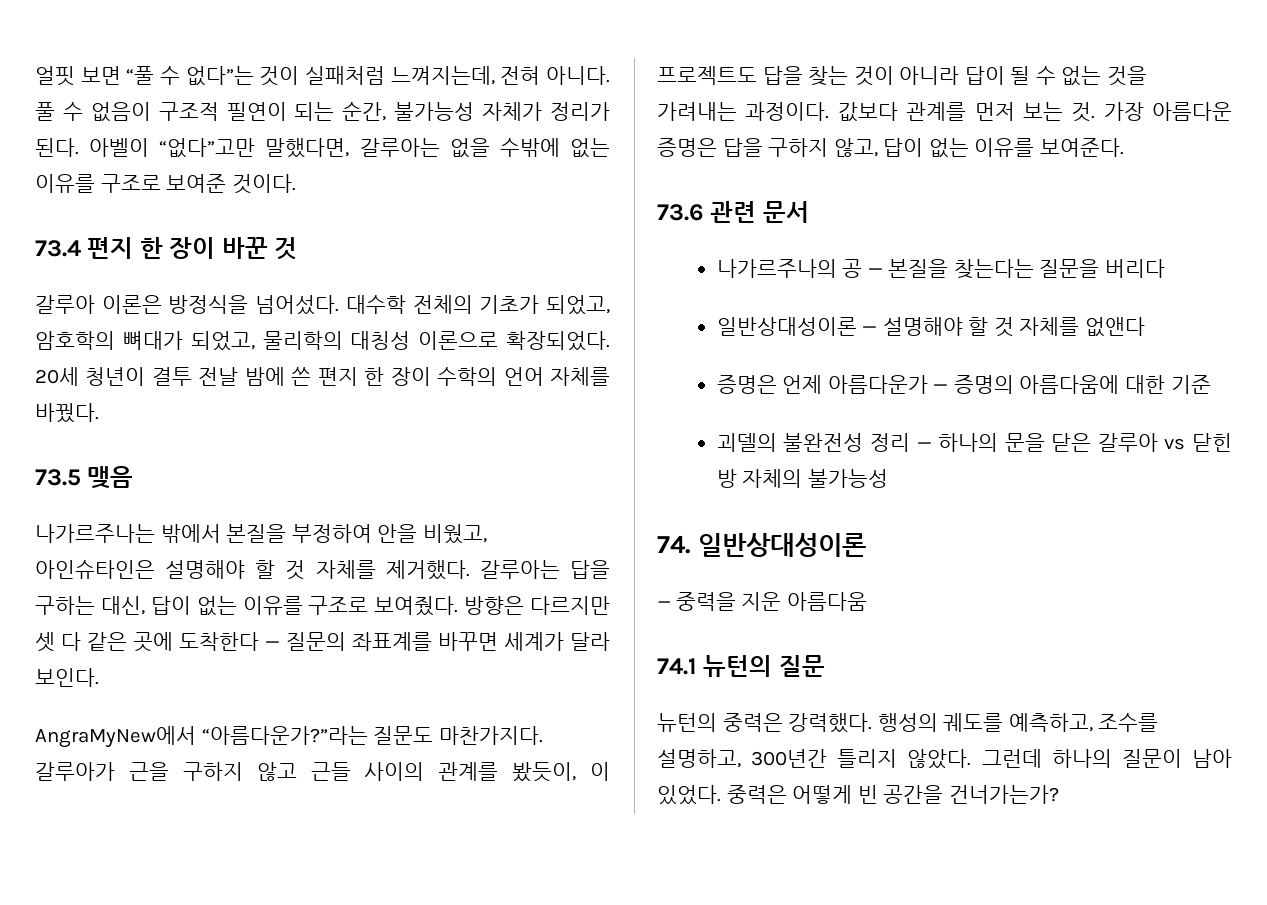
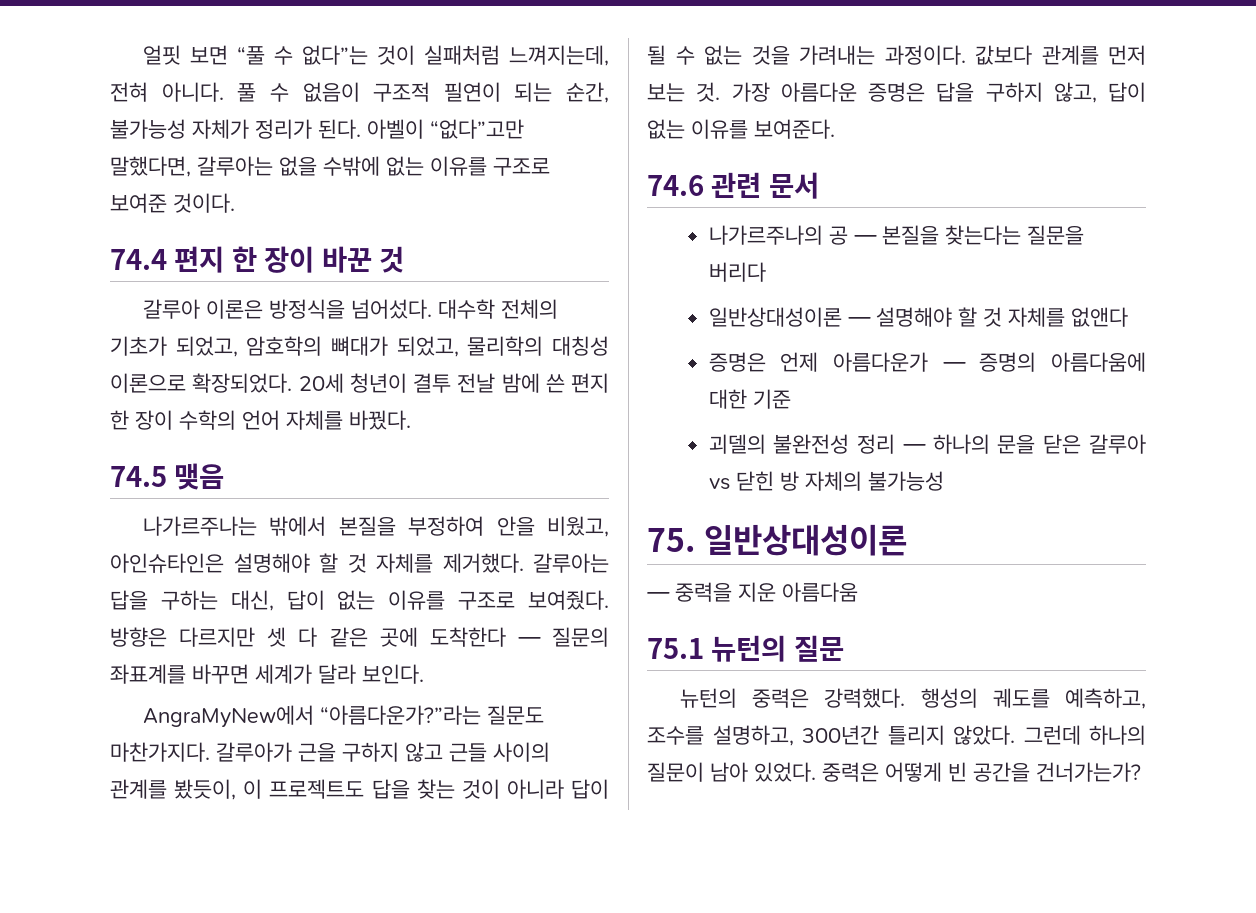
[35,240,81,257] 73.4 -> [110,249,167,270] 74.4
[35,469,81,486] 73.5 -> [110,466,167,487] 74.5
[657,204,704,221] 73.6 -> [647,175,704,196] 74.6
[657,535,691,554] 74. -> [647,528,695,552] 75.
[657,658,697,675] 74.1 -> [647,638,704,659] 75.1

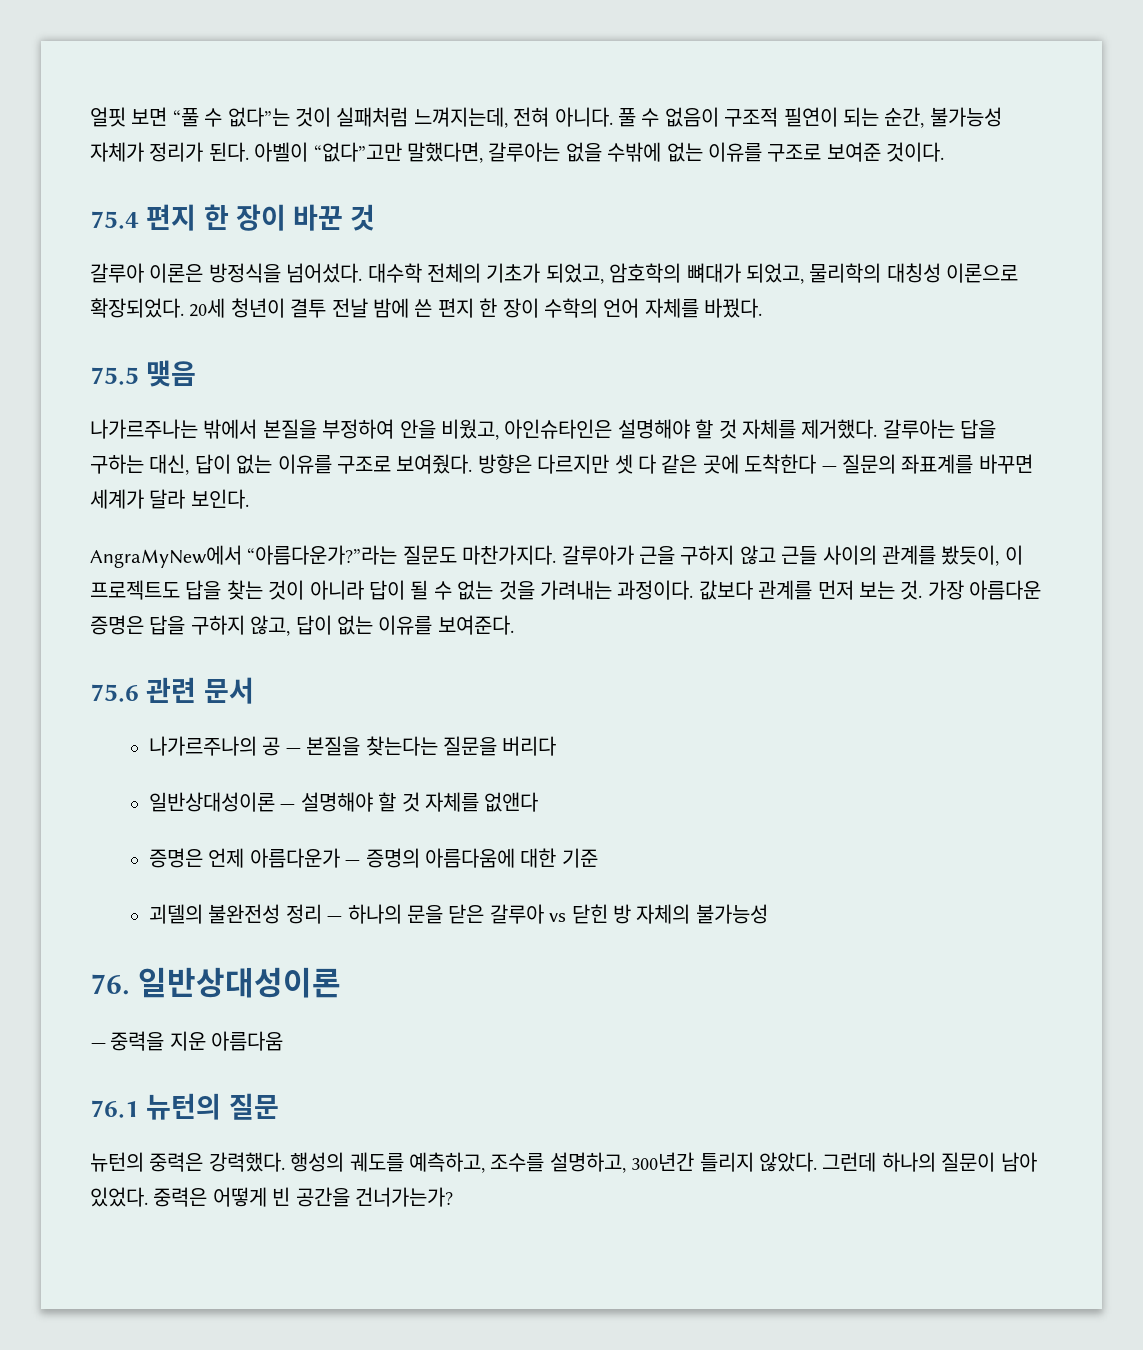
[110,249,167,270] 74.4 -> [90,211,139,229] 75.4
[110,466,167,487] 74.5 -> [90,367,139,385] 75.5
[647,175,704,196] 74.6 -> [90,684,139,702] 75.6
[647,528,695,552] 75. -> [90,974,130,995] 76.
[647,638,704,659] 75.1 -> [90,1100,139,1118] 76.1

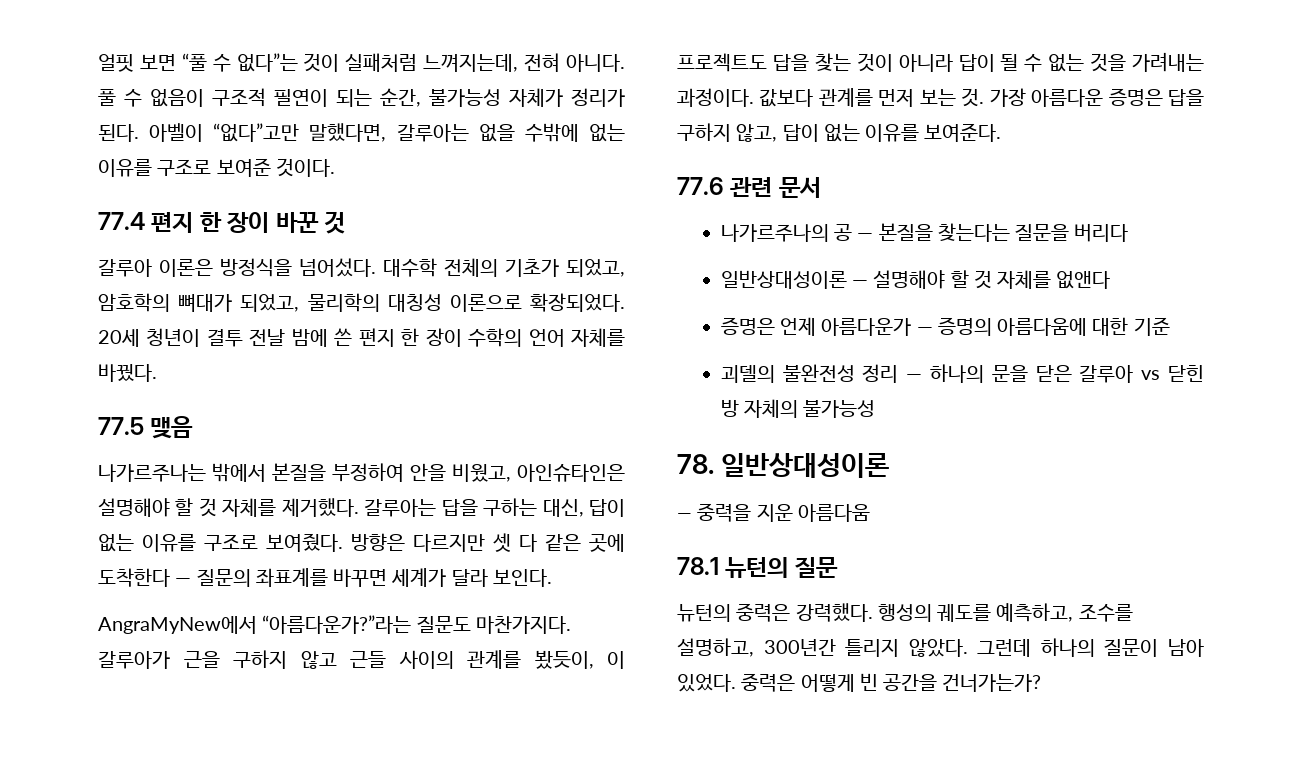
[90,211,139,229] 75.4 -> [98,212,145,230] 77.4
[90,367,139,385] 75.5 -> [98,417,144,435] 77.5
[90,684,139,702] 75.6 -> [677,177,724,195] 77.6
[90,974,130,995] 76. -> [677,454,714,474] 78.
[90,1100,139,1118] 76.1 -> [677,557,719,575] 78.1

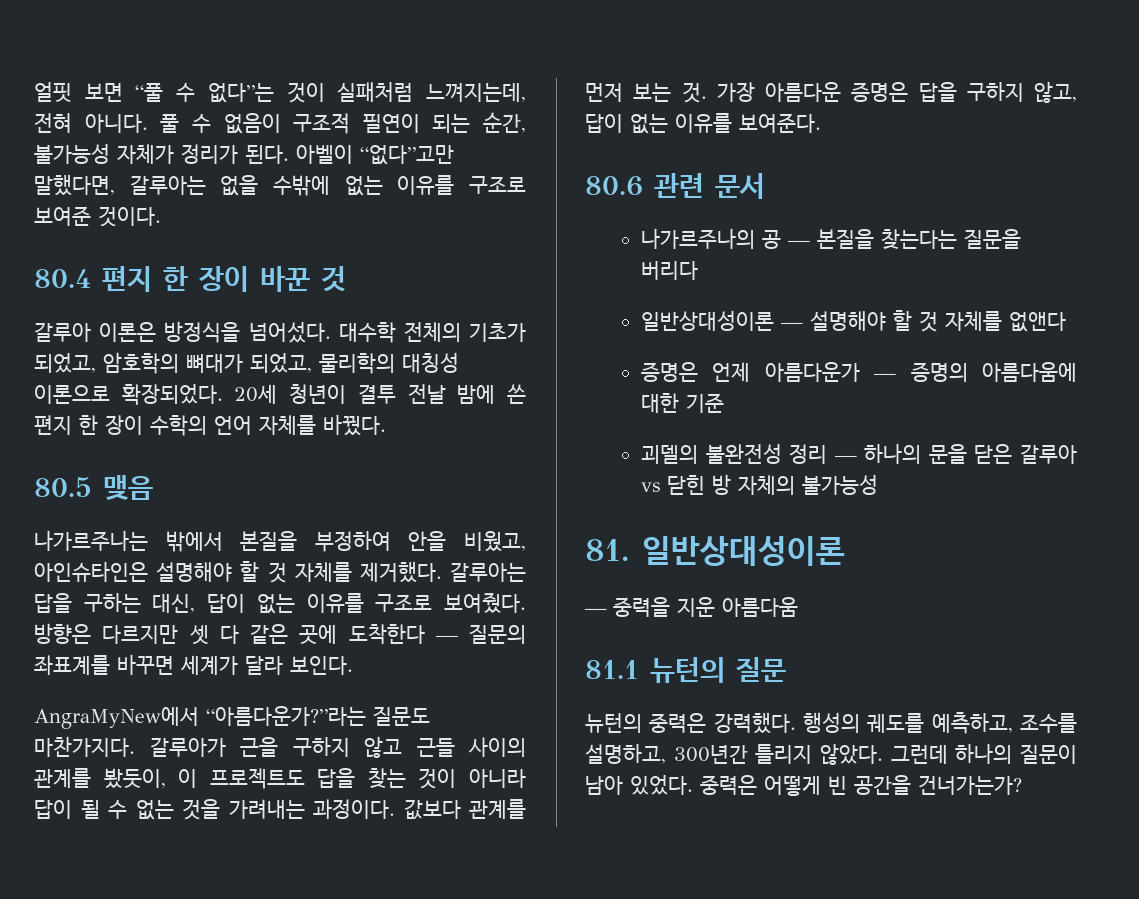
[98,212,145,230] 77.4 -> [34,269,91,288] 80.4
[98,417,144,435] 77.5 -> [34,477,92,497] 80.5
[677,177,724,195] 77.6 -> [585,176,643,196] 80.6
[677,454,714,474] 78. -> [585,539,629,561] 81.
[677,557,719,575] 78.1 -> [585,660,639,679] 81.1

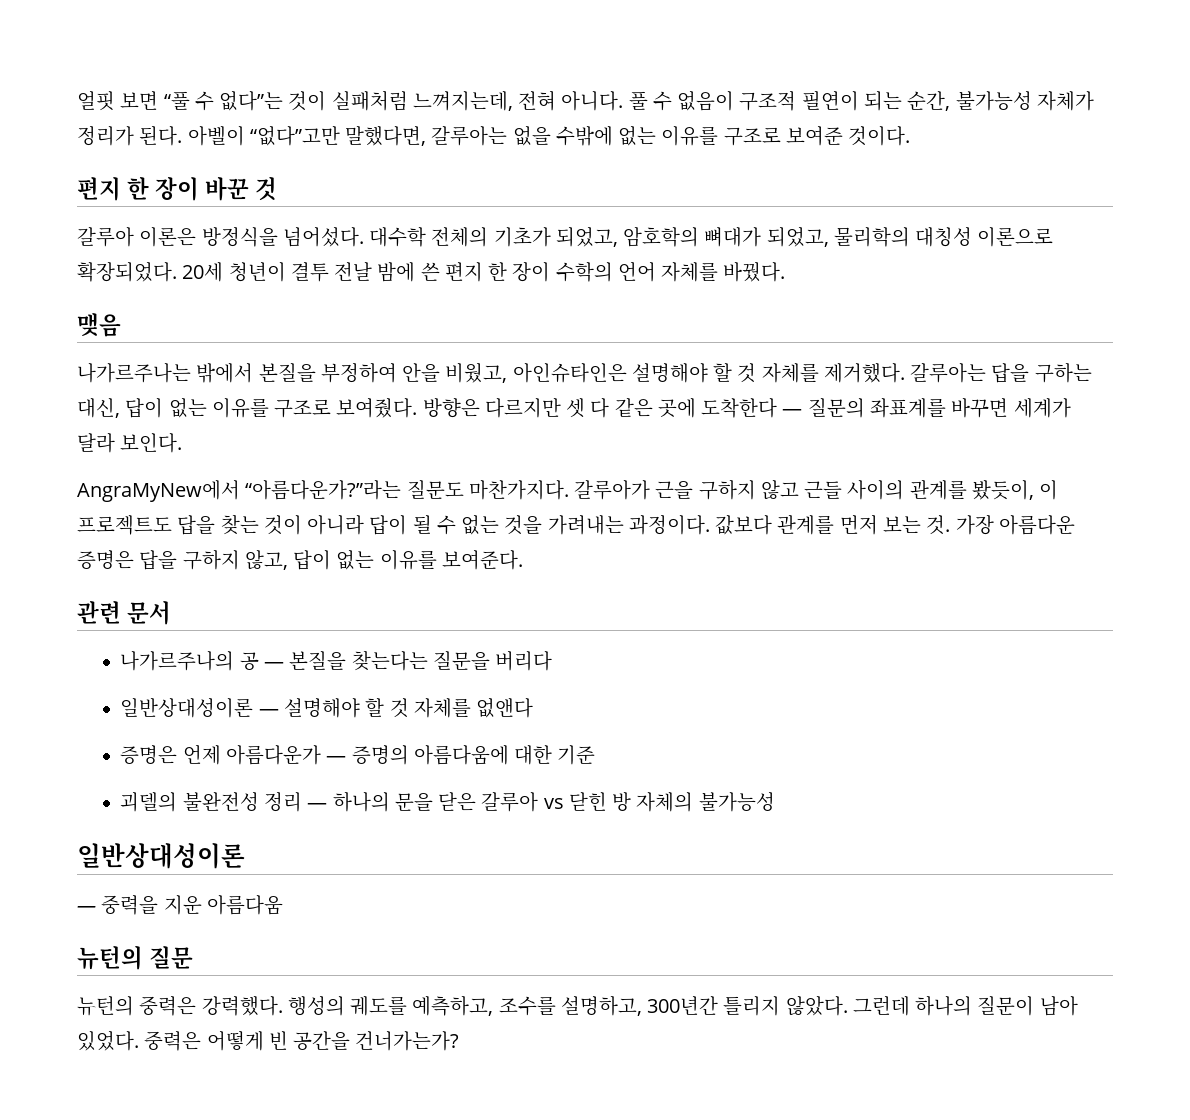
[34,269,91,288] 80.4 -> (911, 136) none
[34,477,92,497] 80.5 -> (786, 272) none
[585,176,643,196] 80.6 -> (523, 560) none
[585,539,629,561] 81. -> (775, 802) none
[585,660,639,679] 81.1 -> (283, 905) none

